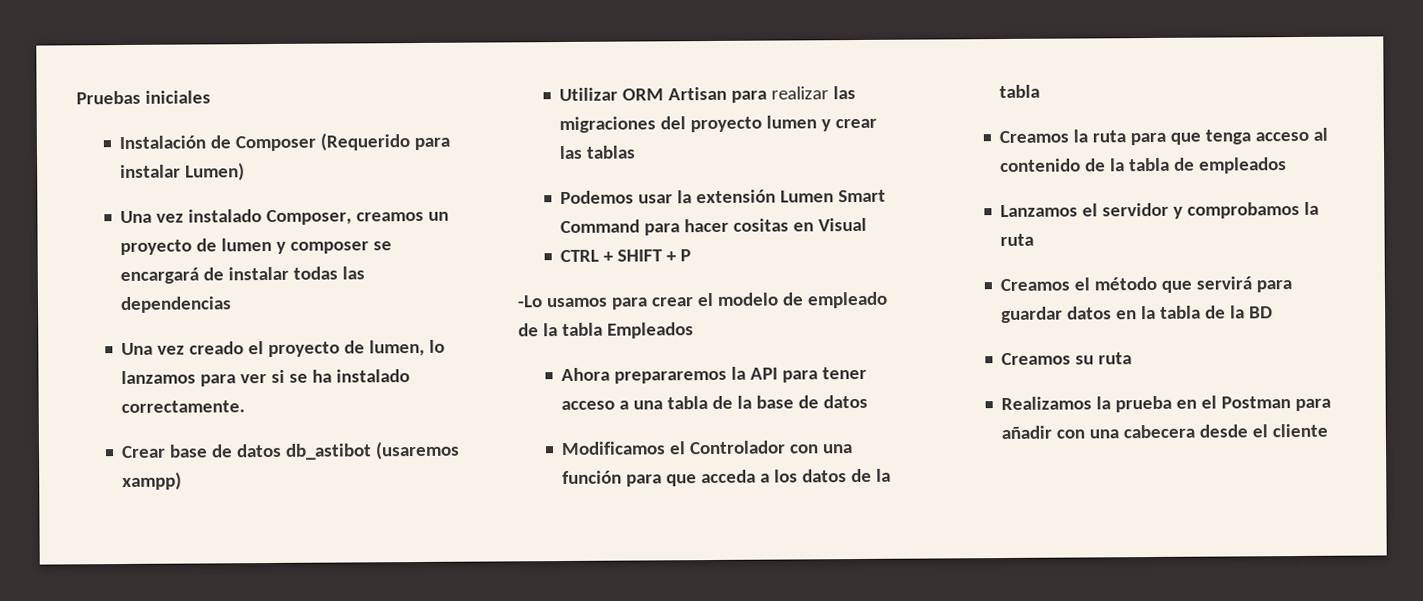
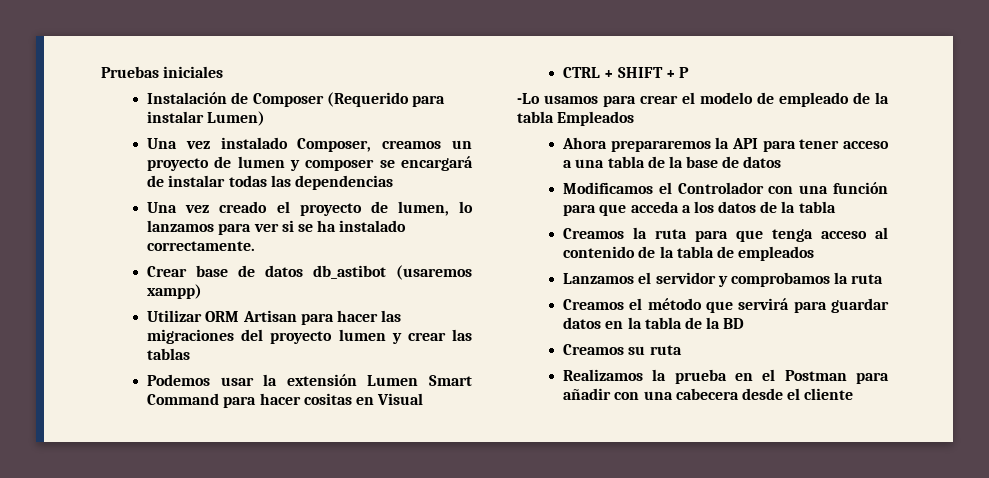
[771,86,830,100] realizar -> [336,310,378,322] hacer

